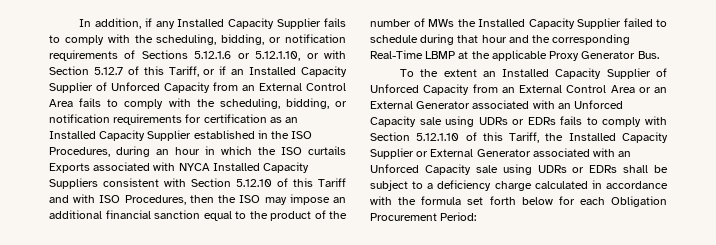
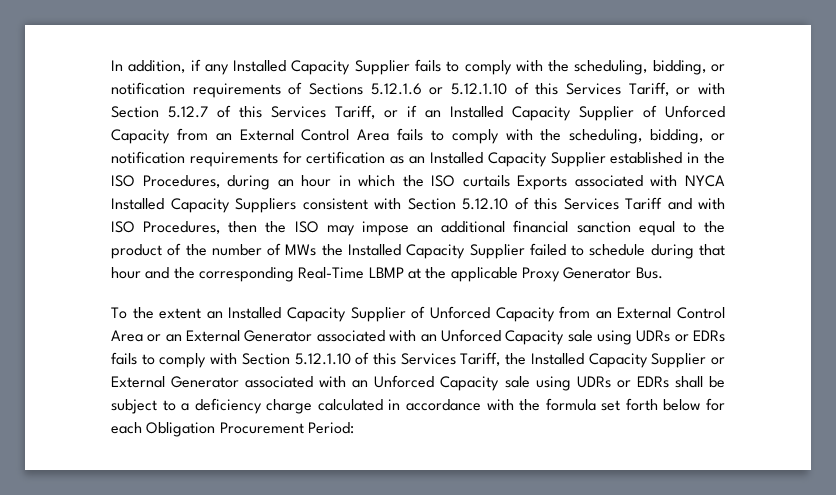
[255,51,301,61] 5.12.1.10, -> [451,82,669,96] 5.12.1.10 of this Services Tariff,
(164, 70) none -> [271,106,326,118] Services
(313, 182) none -> [563,198,619,210] Services
(503, 136) none -> [400,353,456,365] Services

